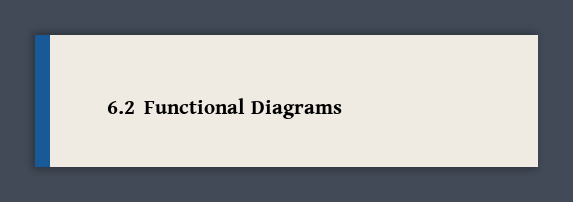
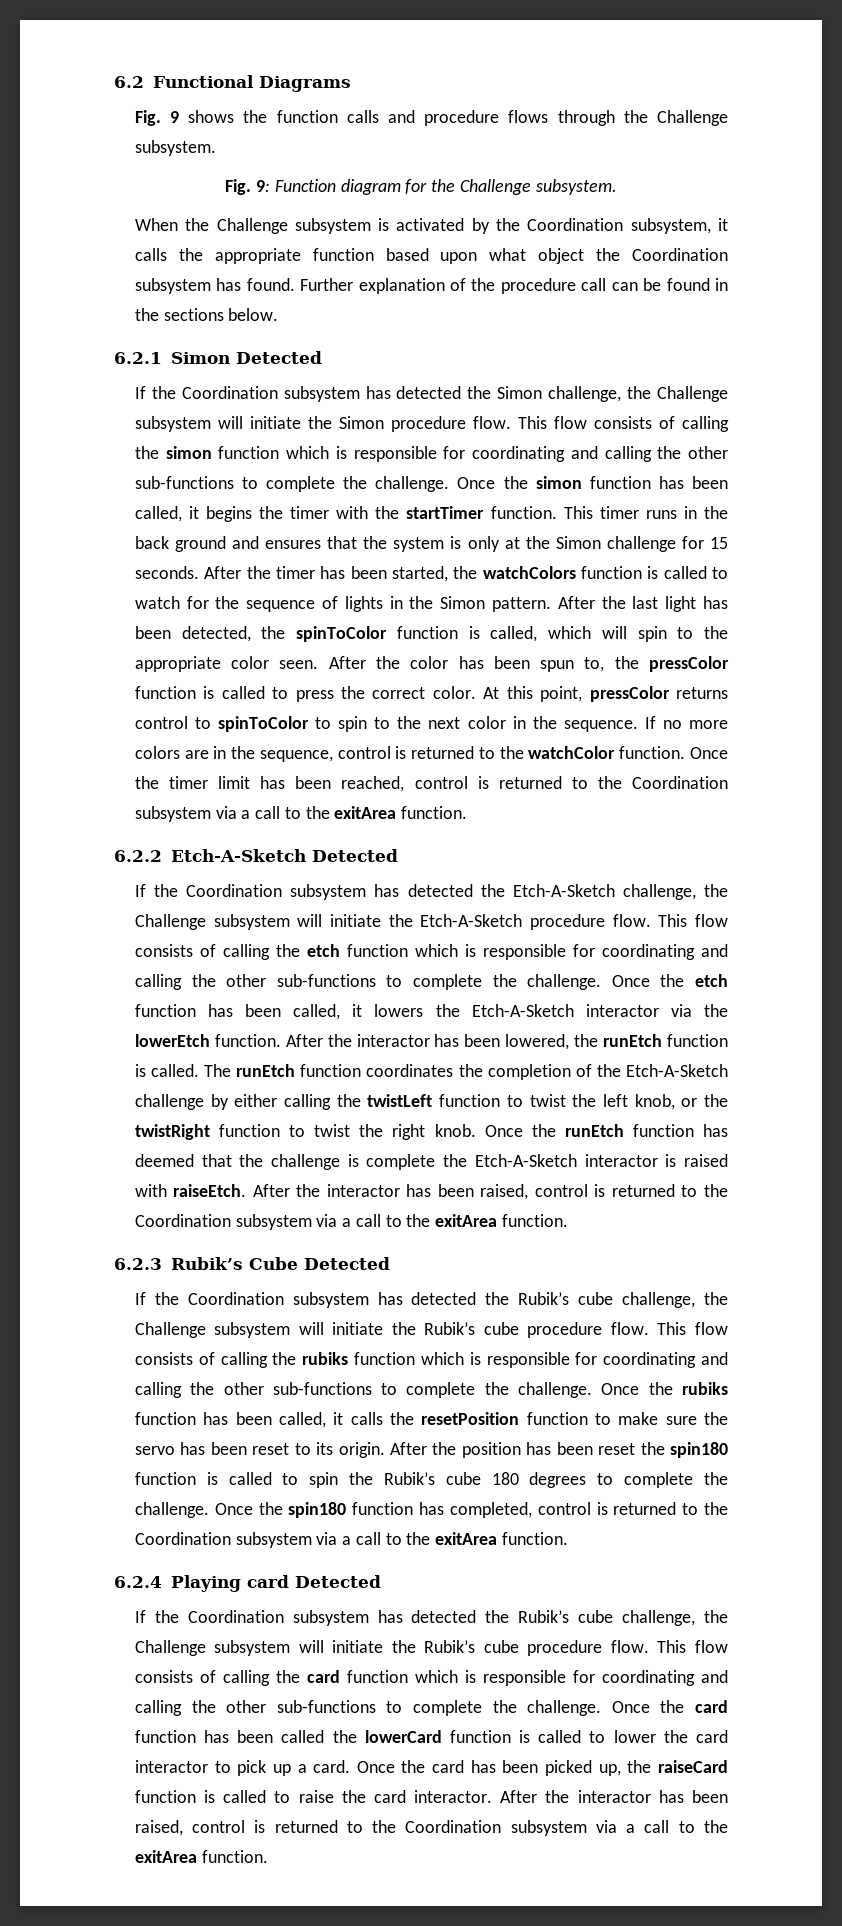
(342, 109) none -> [134,110,728,126] [134,140,216,156] [225,179,617,195] [134,218,728,234] [134,248,728,264] [134,278,728,294] [134,308,279,321] [114,351,322,364] [134,386,728,402] [134,416,730,432] [134,446,728,462] [134,476,728,492] [134,506,728,522] [134,536,729,552] [134,566,728,582] [134,596,729,612] [134,626,729,642] [134,656,729,672] [134,686,728,702] [134,716,728,732] [134,746,728,762] [134,776,728,792] [134,806,467,822] [114,849,398,862] [134,884,729,900] [134,914,728,930] [134,944,729,960] [134,974,728,990] [134,1004,728,1020] [134,1034,729,1050] [134,1064,728,1080] [134,1094,728,1110] [134,1124,728,1140] [134,1154,729,1170] [134,1184,728,1200] [134,1214,568,1230] [114,1257,390,1270] [134,1292,728,1308] [134,1322,728,1338] [134,1352,729,1368] [134,1382,728,1398] [134,1412,728,1428] [134,1442,728,1458] [134,1472,728,1488] [134,1502,728,1518] [134,1532,568,1548] [114,1575,381,1592] [134,1610,728,1626] [134,1640,728,1656] [134,1670,729,1686] [134,1700,728,1716] [134,1730,728,1743] [134,1760,729,1776] [134,1790,728,1803] [134,1820,728,1836] [134,1850,268,1863] // Fig. 9 shows the function calls and procedure flows through the Challenge subsystem. // Fig. 9: Function diagram for the Challenge subsystem. // When the Challenge subsystem is activated by the Coordination subsystem, it calls the appropriate function based upon what object the Coordination subsystem has found. Further explanation of the procedure call can be found in the sections below. // 6.2.1 Simon Detected // If the Coordination subsystem has detected the Simon challenge, the Challenge subsystem will initiate the Simon procedure flow. This flow consists of calling the simon function which is responsible for coordinating and calling the other sub-functions to complete the challenge. Once the simon function has been called, it begins the timer with the startTimer function. This timer runs in the back ground and ensures that the system is only at the Simon challenge for 15 seconds. After the timer has been started, the watchColors function is called to watch for the sequence of lights in the Simon pattern. After the last light has been detected, the spinToColor function is called, which will spin to the appropriate color seen. After the color has been spun to, the pressColor function is called to press the correct color. At this point, pressColor returns control to spinToColor to spin to the next color in the sequence. If no more colors are in the sequence, control is returned to the watchColor function. Once the timer limit has been reached, control is returned to the Coordination subsystem via a call to the exitArea function. // 6.2.2 Etch-A-Sketch Detected // If the Coordination subsystem has detected the Etch-A-Sketch challenge, the Challenge subsystem will initiate the Etch-A-Sketch procedure flow. This flow consists of calling the etch function which is responsible for coordinating and calling the other sub-functions to complete the challenge. Once the etch function has been called, it lowers the Etch-A-Sketch interactor via the lowerEtch function. After the interactor has been lowered, the runEtch function is called. The runEtch function coordinates the completion of the Etch-A-Sketch challenge by either calling the twistLeft function to twist the left knob, or the twistRight function to twist the right knob. Once the runEtch function has deemed that the challenge is complete the Etch-A-Sketch interactor is raised with raiseEtch. After the interactor has been raised, control is returned to the Coordination subsystem via a call to the exitArea function. // 6.2.3 Rubik’s Cube Detected // If the Coordination subsystem has detected the Rubik’s cube challenge, the Challenge subsystem will initiate the Rubik’s cube procedure flow. This flow consists of calling the rubiks function which is responsible for coordinating and calling the other sub-functions to complete the challenge. Once the rubiks function has been called, it calls the resetPosition function to make sure the servo has been reset to its origin. After the position has been reset the spin180 function is called to spin the Rubik’s cube 180 degrees to complete the challenge. Once the spin180 function has completed, control is returned to the Coordination subsystem via a call to the exitArea function. // 6.2.4 Playing card Detected // If the Coordination subsystem has detected the Rubik’s cube challenge, the Challenge subsystem will initiate the Rubik’s cube procedure flow. This flow consists of calling the card function which is responsible for coordinating and calling the other sub-functions to complete the challenge. Once the card function has been called the lowerCard function is called to lower the card interactor to pick up a card. Once the card has been picked up, the raiseCard function is called to raise the card interactor. After the interactor has been raised, control is returned to the Coordination subsystem via a call to the exitArea function.

